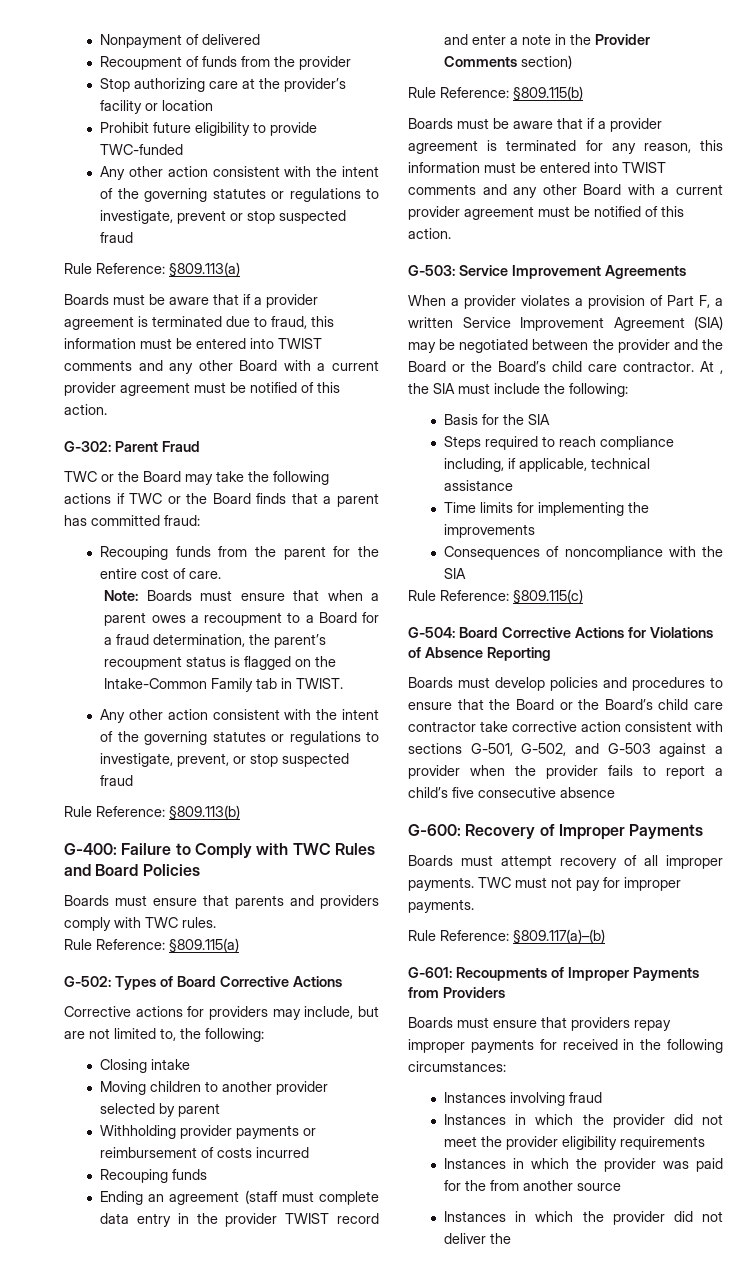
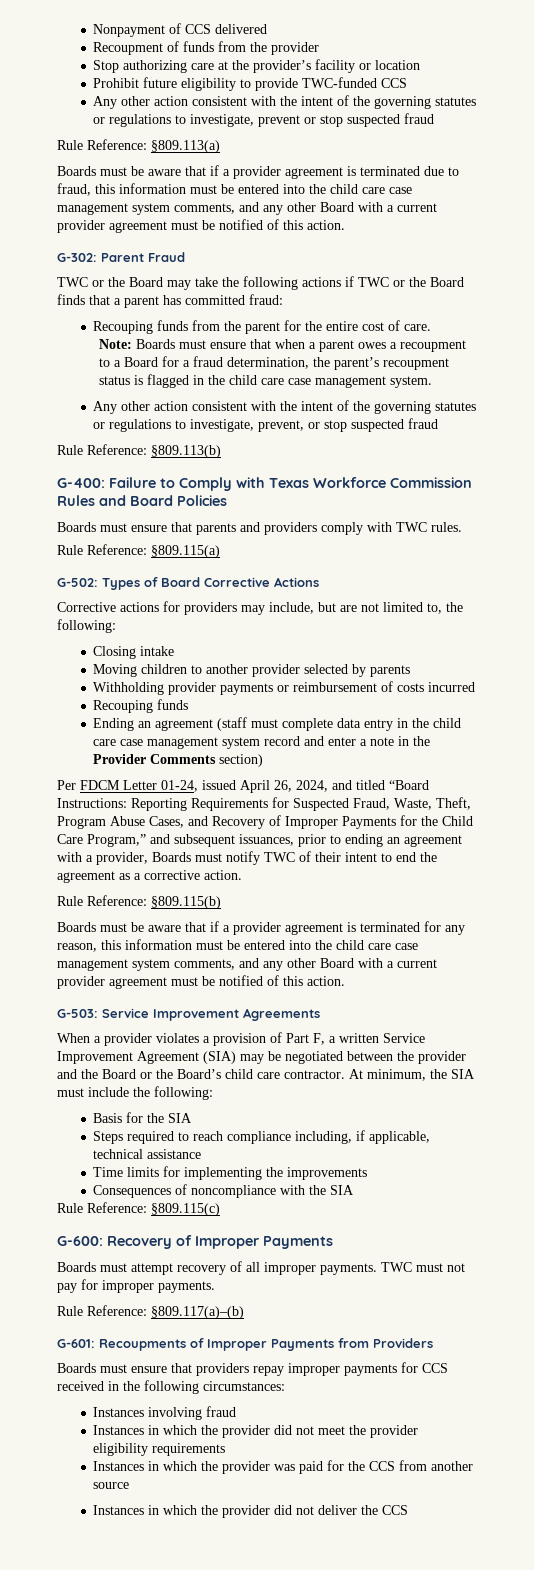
(200, 39) none -> [185,24,212,34] CCS
(184, 149) none -> [381,78,408,88] CCS
[278,338,322,349] [64,360,132,371] TWIST comments -> [309,184,412,194] [57,203,235,215] the child care case management system comments,
[295,656,337,667] [104,678,344,692] on the Intake-Common Family tab in TWIST. -> [192,375,432,388] in the child care case management system.
[292,843,331,855] TWC -> [269,477,472,488] Texas Workforce Commission
[178,1103,221,1117] parent -> [370,665,411,677] parents
[225,1213,330,1227] provider TWIST -> [433,718,462,728] [93,737,261,749] child care case management system
(573, 62) none -> [57,780,429,793] [57,797,471,811] [57,815,473,829] [57,834,462,847] [57,851,437,865] [57,870,242,883] // Per FDCM Letter 01-24, issued April 26, 2024, and titled “Board Instructions: Reporting Requirements for Suspected Fraud, Waste, Theft, Program Abuse Cases, and Recovery of Improper Payments for the Child Care Program,” and subsequent issuances, prior to ending an agreement with a provider, Boards must notify TWC of their intent to end the agreement as a corrective action.
[622,162,666,173] [408,184,476,195] TWIST comments -> [315,940,418,950] [57,959,235,971] the child care case management system comments,
[720,370,723,374] , -> [367,1069,426,1081] minimum,
[408,627,713,638] [408,647,551,661] [408,677,723,691] [408,699,723,710] [408,721,723,732] [408,743,723,757] [408,765,723,779] [408,787,615,798] // G-504: Board Corrective Actions for Violations of Absence Reporting // Boards must develop policies and procedures to ensure that the Board or the Board’s child care contractor take corrective action consistent with sections G-501, G-502, and G-503 against a provider when the provider fails to report a child’s five consecutive absence -> (220, 1209) none
(557, 1044) none -> [422,1363,448,1373] CCS
(487, 1185) none -> [369,1461,396,1471] CCS
(512, 1238) none -> [382,1505,409,1515] CCS

